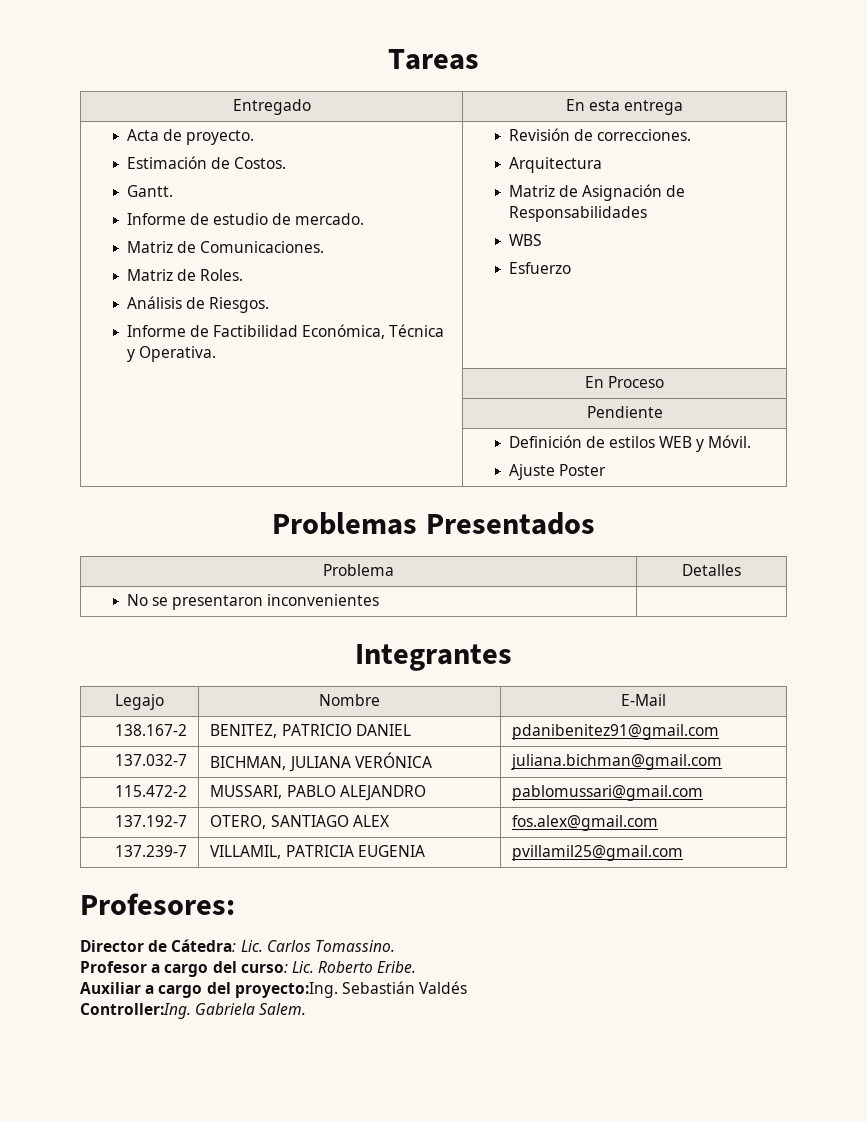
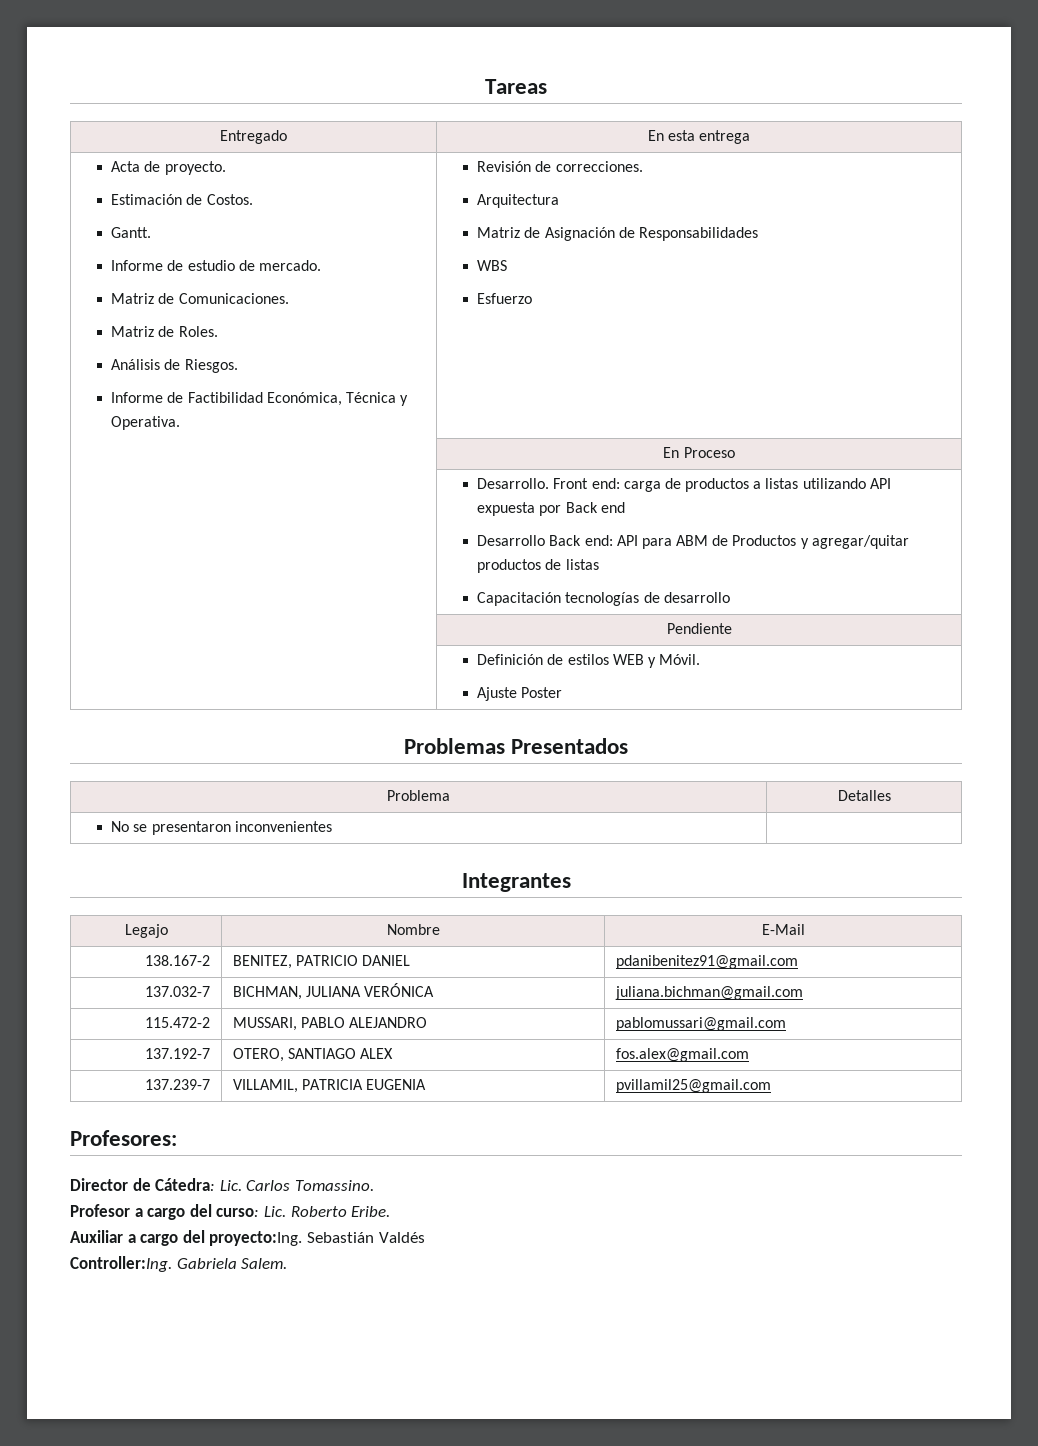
(665, 382) none -> [477,478,891,492] [477,502,625,516] [477,535,909,549] [477,559,599,573] [477,592,730,606] // | Desarrollo. Front end: carga de productos a listas utilizando API expuesta por Back end // Desarrollo Back end: API para ABM de Productos y agregar/quitar productos de listas // Capacitación tecnologías de desarrollo

